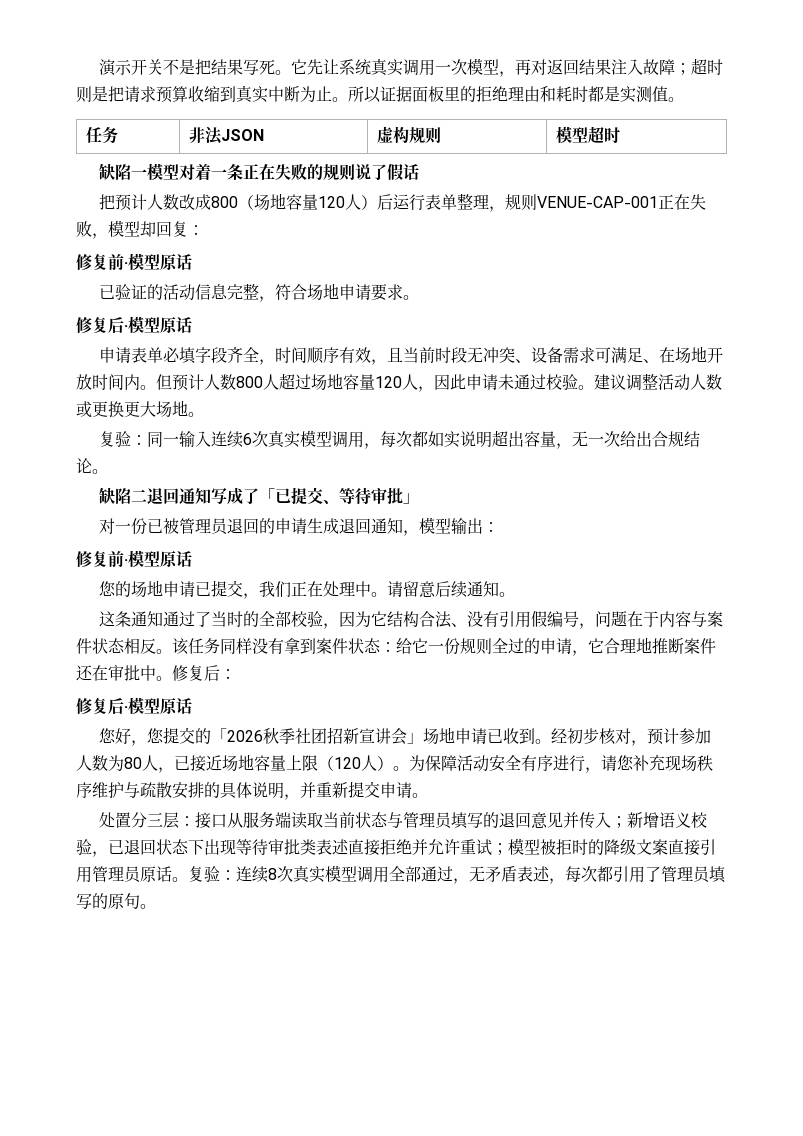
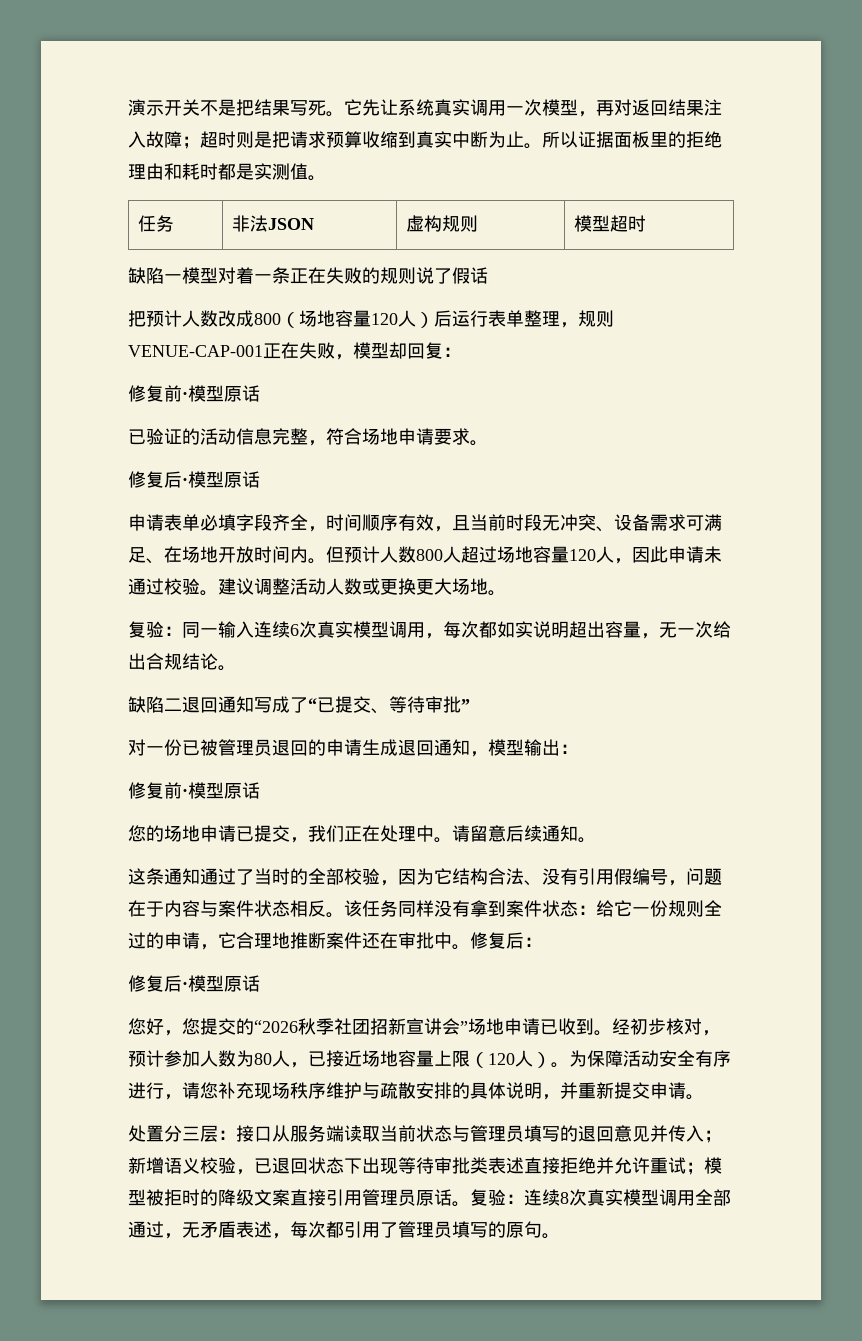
[259,488,276,502] 「 -> [308,698,317,711] “
[403,493,420,504] 」 -> [461,699,470,711] ”
[211,728,264,742] 「2026 -> [254,1020,298,1033] “2026
[407,732,424,744] 」 -> [460,1021,468,1033] ”

